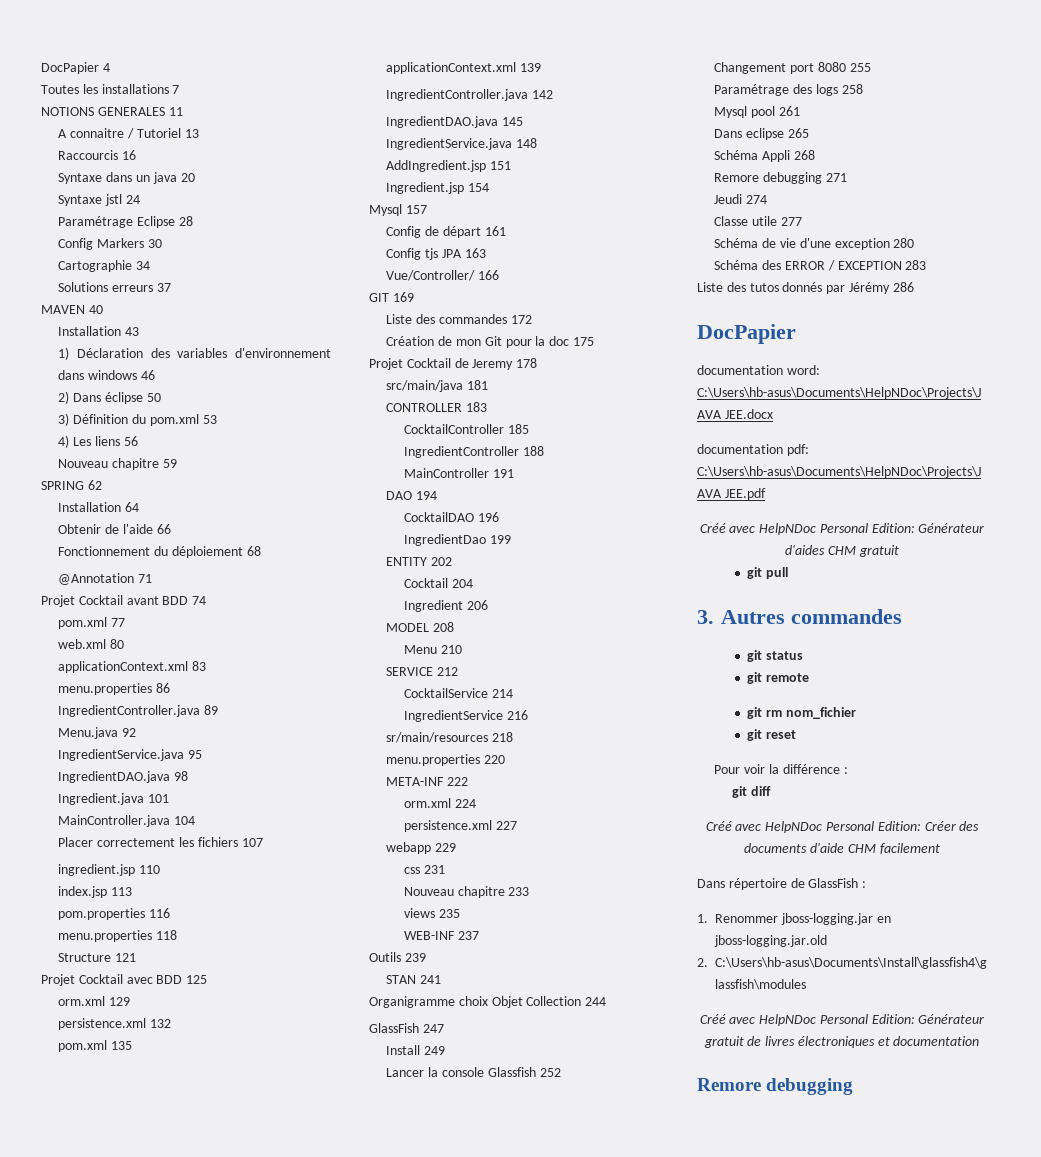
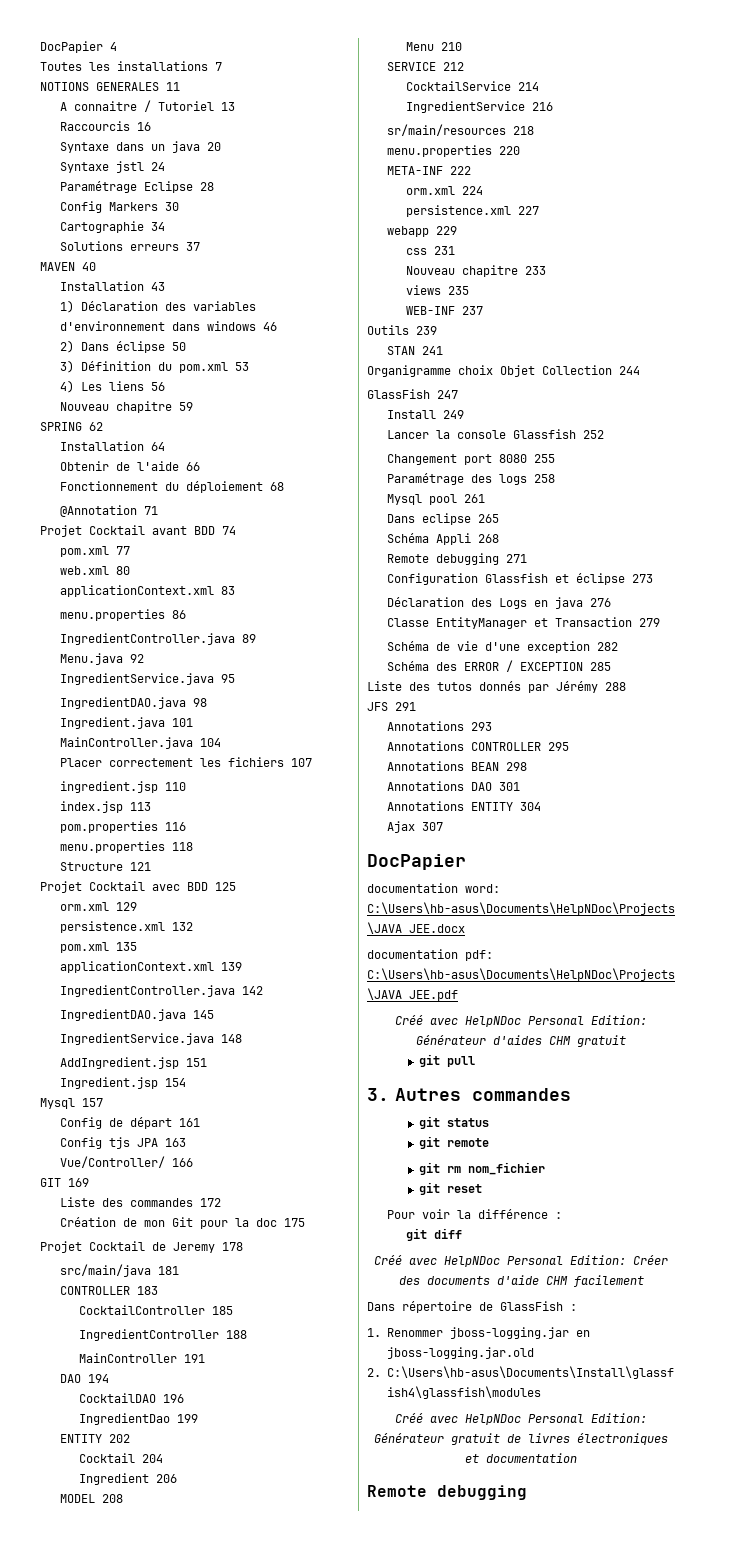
[714,173,760,182] Remore -> [386,554,429,563] Remote
[714,194,768,204] [714,216,802,226] Jeudi 274 // Classe utile 277 -> [386,573,653,585] [386,597,611,609] [386,617,660,629] Configuration Glassfish et éclipse 273 // Déclaration des Logs en java 276 // Classe EntityManager et Transaction 279
[893,238,915,248] 280 -> [596,642,618,651] 282
[905,260,927,270] 283 -> [589,662,611,671] 285
[892,282,914,292] 286 -> [605,682,626,691] [367,702,416,711] [386,721,492,731] [386,741,569,751] [386,761,527,771] [386,781,520,791] [386,801,541,811] [386,821,443,833] 288 // JFS 291 // Annotations 293 // Annotations CONTROLLER 295 // Annotations BEAN 298 // Annotations DAO 301 // Annotations ENTITY 304 // Ajax 307
[697,1078,761,1091] Remore -> [367,1485,427,1497] Remote

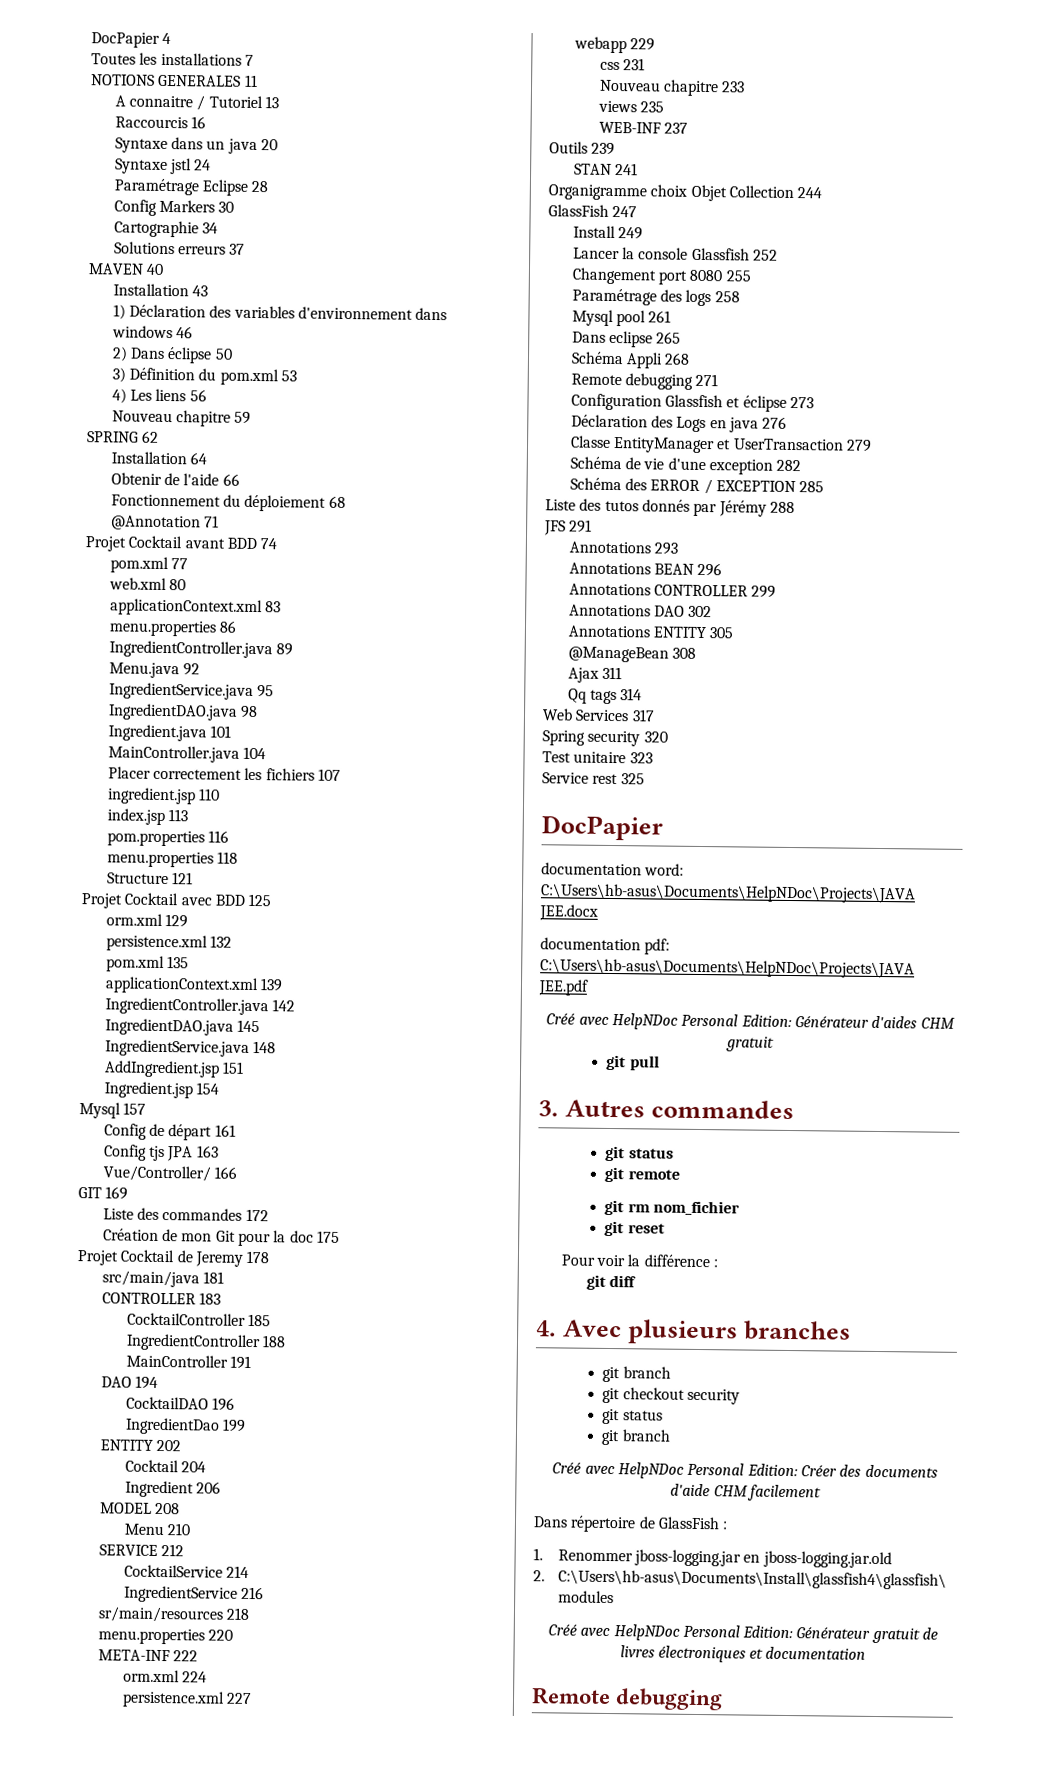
[554,617,632,627] Transaction -> [732,438,844,451] UserTransaction
[470,742,569,751] [386,761,527,771] CONTROLLER 295 // Annotations BEAN 298 -> [654,562,723,577] [568,583,777,598] BEAN 296 // Annotations CONTROLLER 299
[498,782,520,791] 301 -> [688,605,713,618] 302
[519,802,541,811] [386,821,443,833] 304 // Ajax 307 -> [709,627,734,639] [567,646,697,663] [567,666,623,683] [567,688,643,705] [542,708,655,722] [542,730,668,747] [542,751,653,764] [542,772,645,785] 305 // @ManageBean 308 // Ajax 311 // Qq tags 314 // Web Services 317 // Spring security 320 // Test unitaire 323 // Service rest 325
(463, 1233) none -> [536,1319,852,1345] [602,1366,671,1383] [602,1387,740,1405] [602,1408,663,1425] [601,1429,671,1446] // 4. Avec plusieurs branches // git branch // git checkout security // git status // git branch

